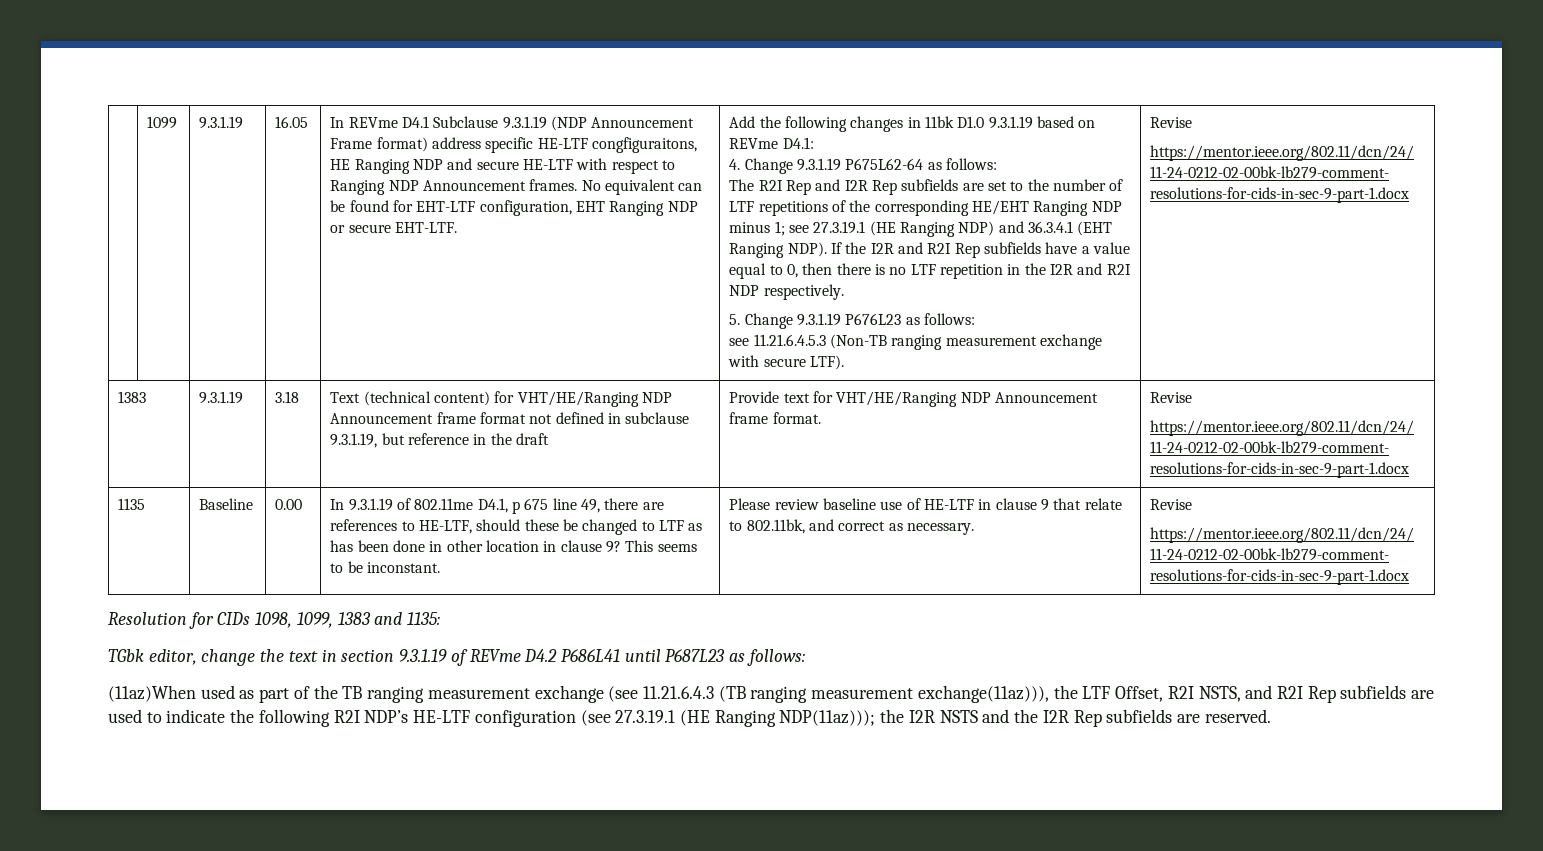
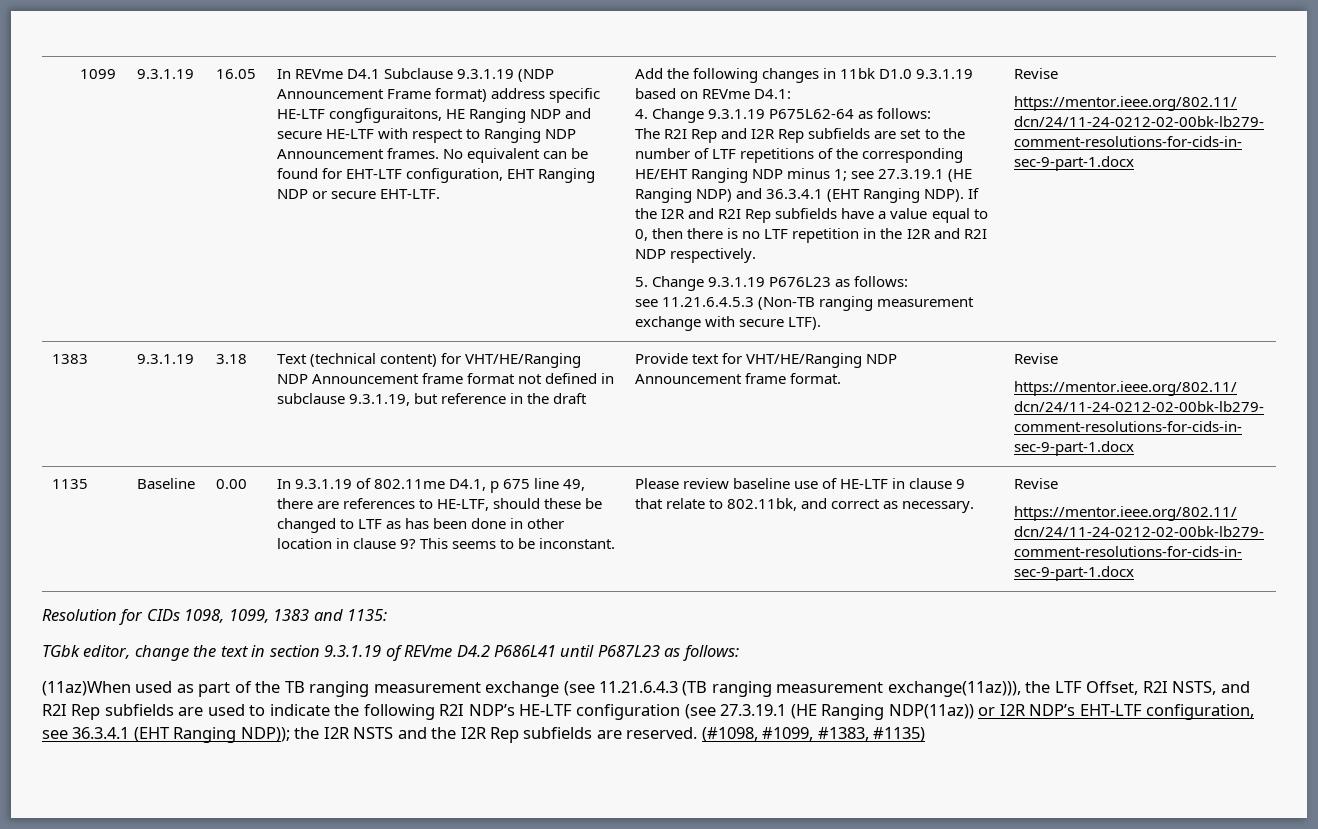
[779,710,876,726] NDP(11az))); -> [888,704,1255,720] [42,727,290,743] NDP(11az)) or I2R NDP’s EHT-LTF configuration, see 36.3.4.1 (EHT Ranging NDP));
(1271, 716) none -> [701,727,926,742] (#1098, #1099, #1383, #1135)

